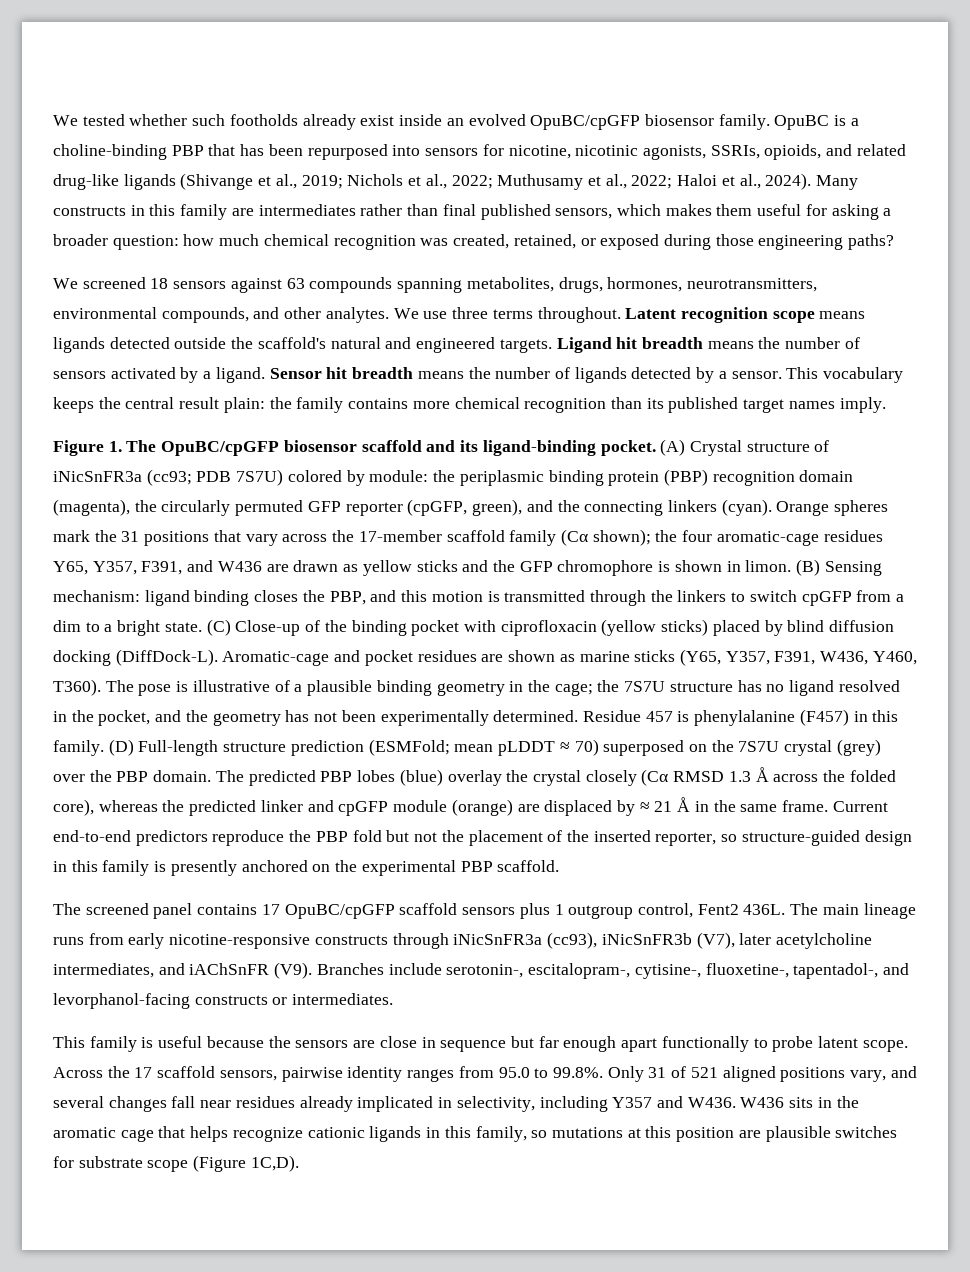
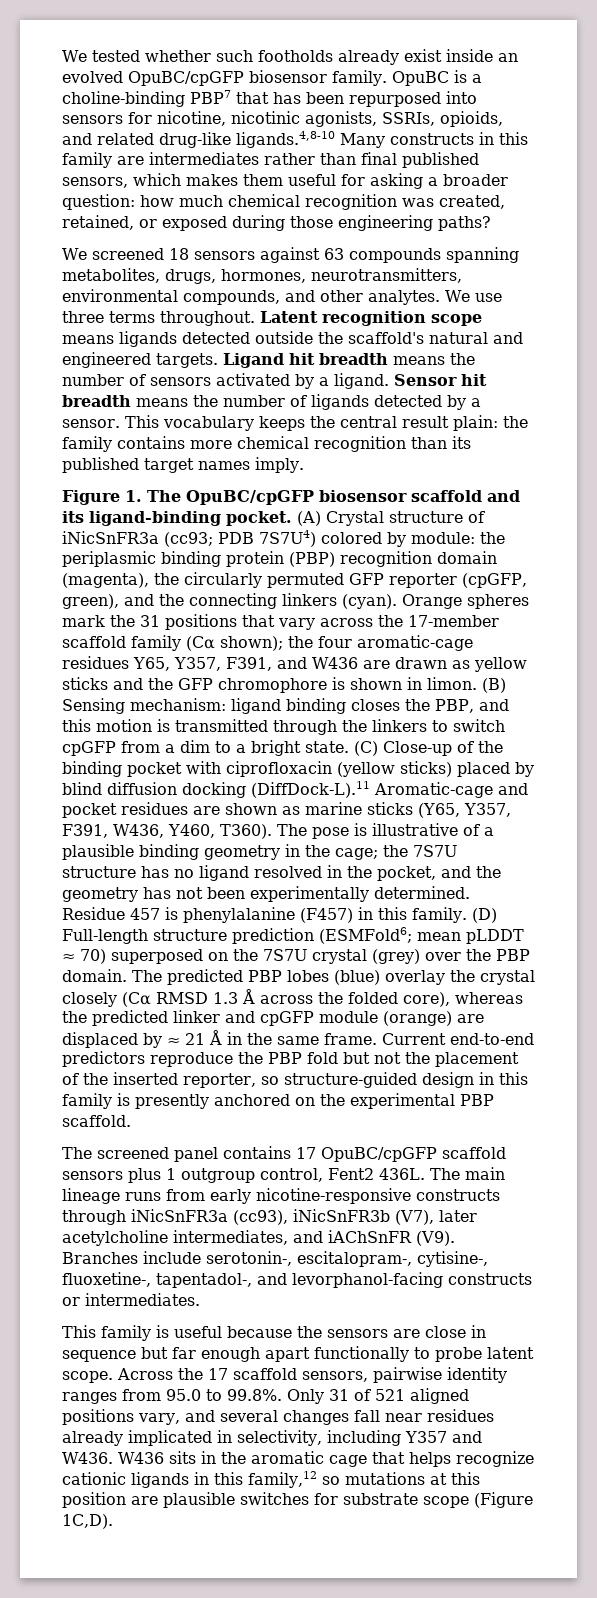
[171,145,204,156] PBP -> [190,90,231,104] PBP7
[123,173,812,190] ligands (Shivange et al., 2019; Nichols et al., 2022; Muthusamy et al., 2022; Haloi et al., 2024). -> [236,131,335,148] ligands.4,8-10
[236,469,284,486] 7S7U) -> [259,530,316,547] 7S7U4)
[115,649,218,666] (DiffDock-L). -> [251,781,370,798] (DiffDock-L).11
[368,739,450,756] (ESMFold; -> [319,927,412,944] (ESMFold6;
[475,1126,527,1142] family, -> [248,1471,317,1488] family,12

